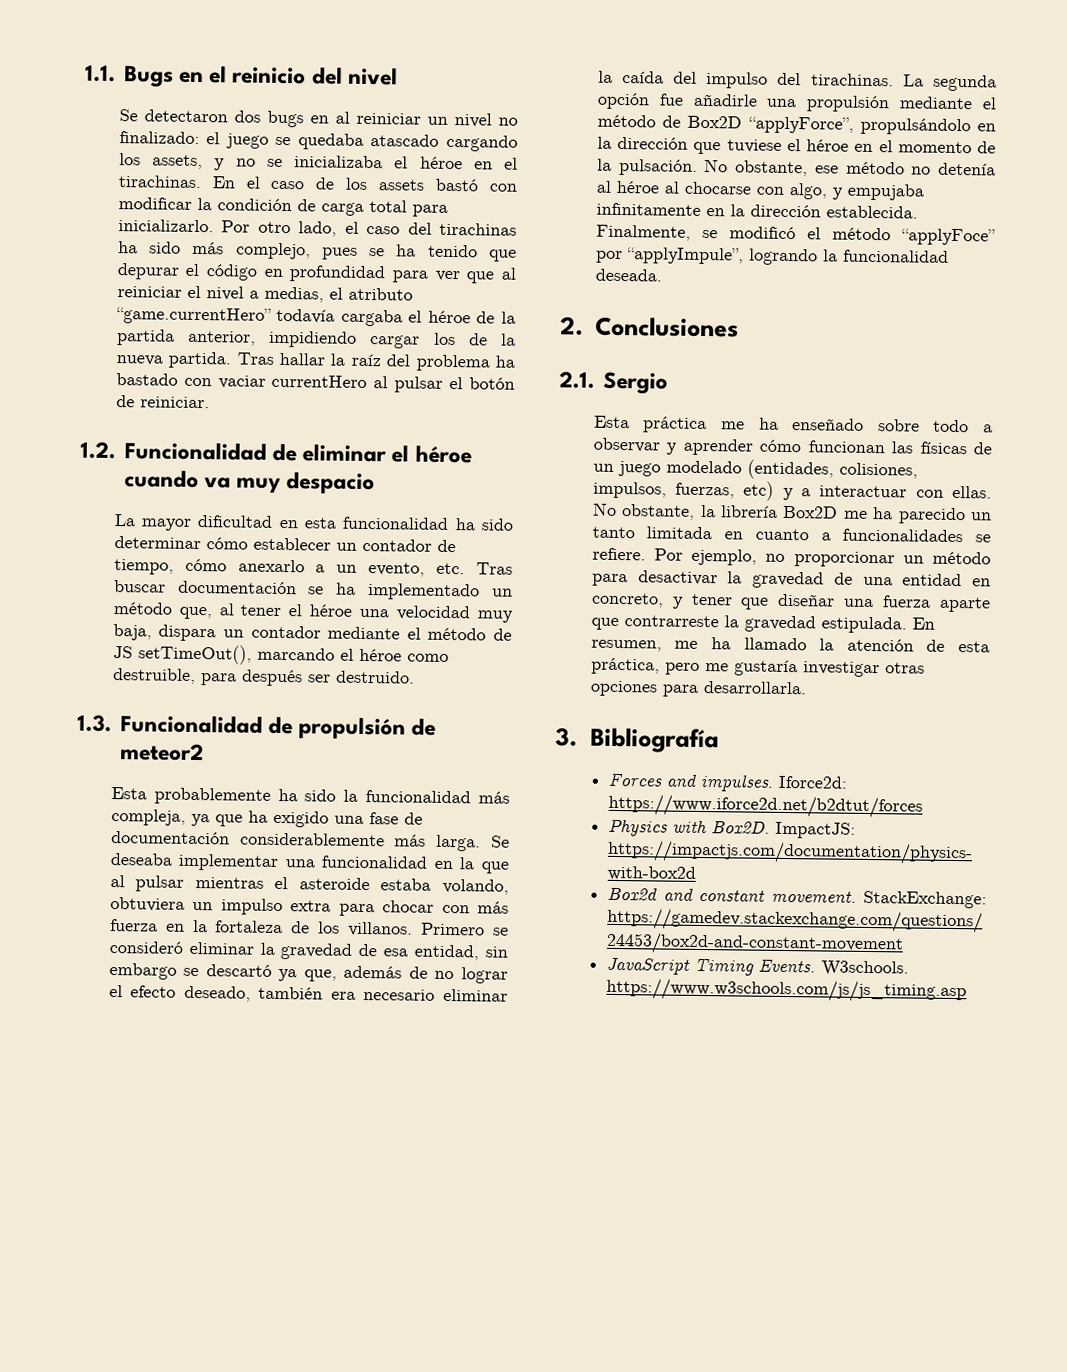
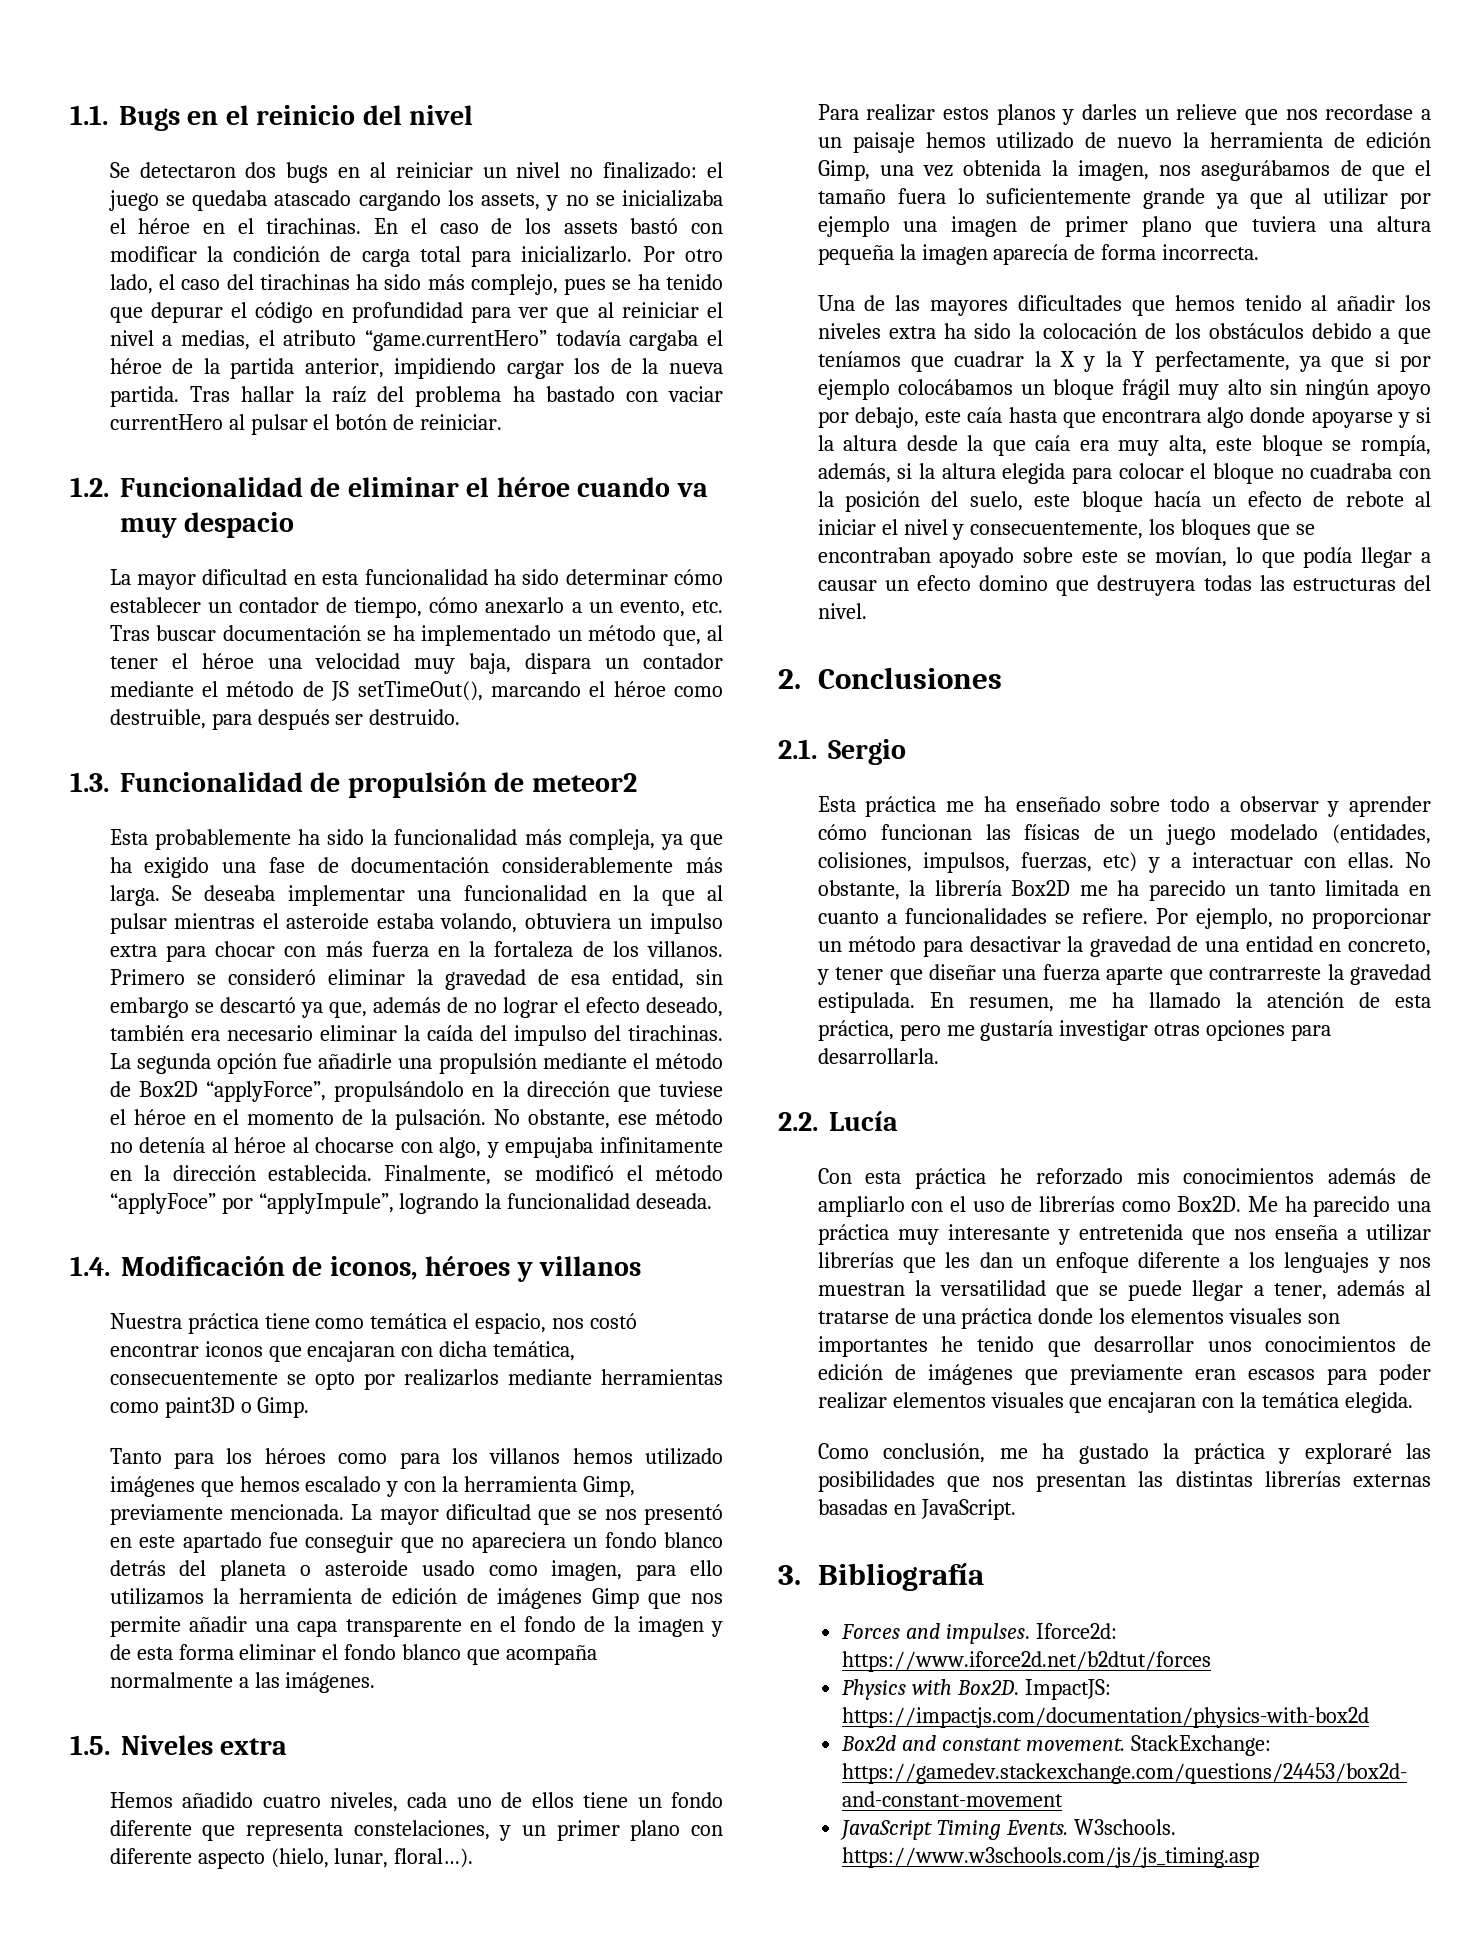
(662, 275) none -> [70,1256,642,1282] [109,1313,638,1334] [109,1341,576,1362] [109,1369,723,1390] [109,1397,310,1418] [109,1448,723,1469] [109,1476,636,1497] [109,1504,724,1525] [109,1532,723,1553] [109,1560,723,1581] [109,1588,723,1609] [109,1616,723,1637] [109,1644,598,1665] [109,1672,376,1693] [70,1735,288,1755] [109,1792,724,1812] [109,1820,724,1841] [109,1848,474,1869] [817,104,1431,125] [817,132,1431,153] [817,160,1431,181] [817,188,1431,209] [817,216,1431,237] [817,244,1260,265] [817,295,1431,316] [817,323,1431,344] [817,351,1431,372] [817,379,1431,400] [817,407,1431,428] [817,435,1431,456] [817,463,1431,484] [817,491,1431,512] [817,519,1316,540] [817,547,1432,568] [817,575,1431,596] [817,603,867,619] // 1.4. Modificación de iconos, héroes y villanos // Nuestra práctica tiene como temática el espacio, nos costó encontrar iconos que encajaran con dicha temática, consecuentemente se opto por realizarlos mediante herramientas como paint3D o Gimp. // Tanto para los héroes como para los villanos hemos utilizado imágenes que hemos escalado y con la herramienta Gimp, previamente mencionada. La mayor dificultad que se nos presentó en este apartado fue conseguir que no apareciera un fondo blanco detrás del planeta o asteroide usado como imagen, para ello utilizamos la herramienta de edición de imágenes Gimp que nos permite añadir una capa transparente en el fondo de la imagen y de esta forma eliminar el fondo blanco que acompaña normalmente a las imágenes. // 1.5. Niveles extra // Hemos añadido cuatro niveles, cada uno de ellos tiene un fondo diferente que representa constelaciones, y un primer plano con diferente aspecto (hielo, lunar, floral…). // Para realizar estos planos y darles un relieve que nos recordase a un paisaje hemos utilizado de nuevo la herramienta de edición Gimp, una vez obtenida la imagen, nos asegurábamos de que el tamaño fuera lo suficientemente grande ya que al utilizar por ejemplo una imagen de primer plano que tuviera una altura pequeña la imagen aparecía de forma incorrecta. // Una de las mayores dificultades que hemos tenido al añadir los niveles extra ha sido la colocación de los obstáculos debido a que teníamos que cuadrar la X y la Y perfectamente, ya que si por ejemplo colocábamos un bloque frágil muy alto sin ningún apoyo por debajo, este caía hasta que encontrara algo donde apoyarse y si la altura desde la que caía era muy alta, este bloque se rompía, además, si la altura elegida para colocar el bloque no cuadraba con la posición del suelo, este bloque hacía un efecto de rebote al iniciar el nivel y consecuentemente, los bloques que se encontraban apoyado sobre este se movían, lo que podía llegar a causar un efecto domino que destruyera todas las estructuras del nivel.
(807, 688) none -> [778,1111,898,1131] [817,1168,1432,1189] [817,1196,1431,1217] [817,1224,1431,1245] [817,1252,1431,1273] [817,1280,1431,1301] [817,1308,1341,1329] [817,1336,1431,1357] [817,1364,1432,1385] [817,1392,1414,1413] [817,1443,1431,1464] [817,1471,1431,1492] [817,1499,1016,1520] // 2.2. Lucía // Con esta práctica he reforzado mis conocimientos además de ampliarlo con el uso de librerías como Box2D. Me ha parecido una práctica muy interesante y entretenida que nos enseña a utilizar librerías que les dan un enfoque diferente a los lenguajes y nos muestran la versatilidad que se puede llegar a tener, además al tratarse de una práctica donde los elementos visuales son importantes he tenido que desarrollar unos conocimientos de edición de imágenes que previamente eran escasos para poder realizar elementos visuales que encajaran con la temática elegida. // Como conclusión, me ha gustado la práctica y exploraré las posibilidades que nos presentan las distintas librerías externas basadas en JavaScript.

